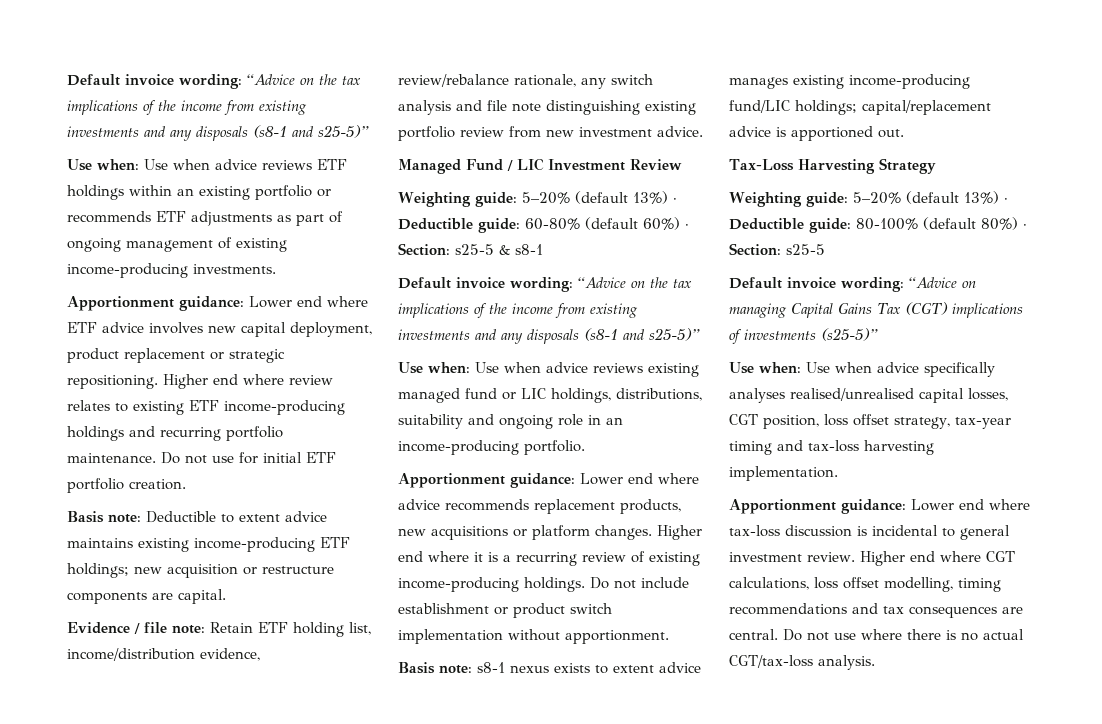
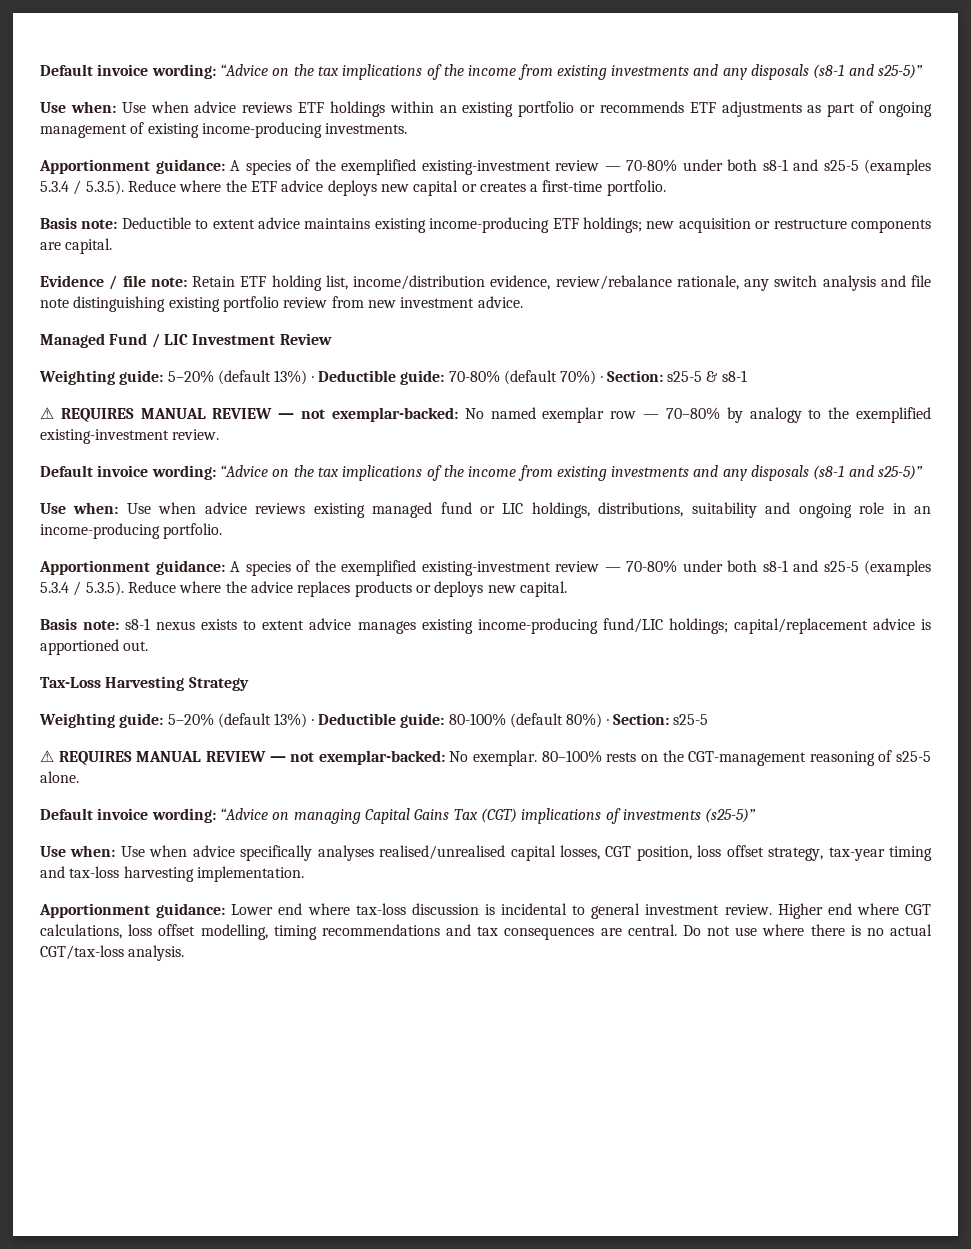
[249,296,368,308] Lower end where -> [230,159,931,175] [40,180,247,195] A species of the exemplified existing-investment review — 70-80% under both s8-1 and s25-5 (examples 5.3.4 / 5.3.5). Reduce where the
[149,322,203,334] involves -> [327,180,377,196] deploys
[290,322,372,337] [67,348,285,363] [67,374,333,389] [67,400,345,415] [67,426,283,441] [67,452,336,464] [67,478,186,493] deployment, product replacement or strategic repositioning. Higher end where review relates to existing ETF income-producing holdings and recurring portfolio maintenance. Do not use for initial ETF portfolio creation. -> [461,180,666,196] or creates a first-time portfolio.
[525,217,680,230] 60-80% (default 60%) -> [448,370,597,385] 70-80% (default 70%)
(543, 249) none -> [40,407,932,423] [40,429,220,444] // ⚠ REQUIRES MANUAL REVIEW — not exemplar-backed: No named exemplar row — 70–80% by analogy to the exemplified existing-investment review.
[580,473,699,485] [398,499,681,514] [398,525,702,540] [398,551,700,566] [398,577,689,592] [398,603,612,618] [398,629,669,644] Lower end where advice recommends replacement products, new acquisitions or platform changes. Higher end where it is a recurring review of existing income-producing holdings. Do not include establishment or product switch implementation without apportionment. -> [230,560,931,576] [40,581,567,597] A species of the exemplified existing-investment review — 70-80% under both s8-1 and s25-5 (examples 5.3.4 / 5.3.5). Reduce where the advice replaces products or deploys new capital.
(825, 249) none -> [40,750,931,766] [40,771,79,783] // ⚠ REQUIRES MANUAL REVIEW — not exemplar-backed: No exemplar. 80–100% rests on the CGT-management reasoning of s25-5 alone.

